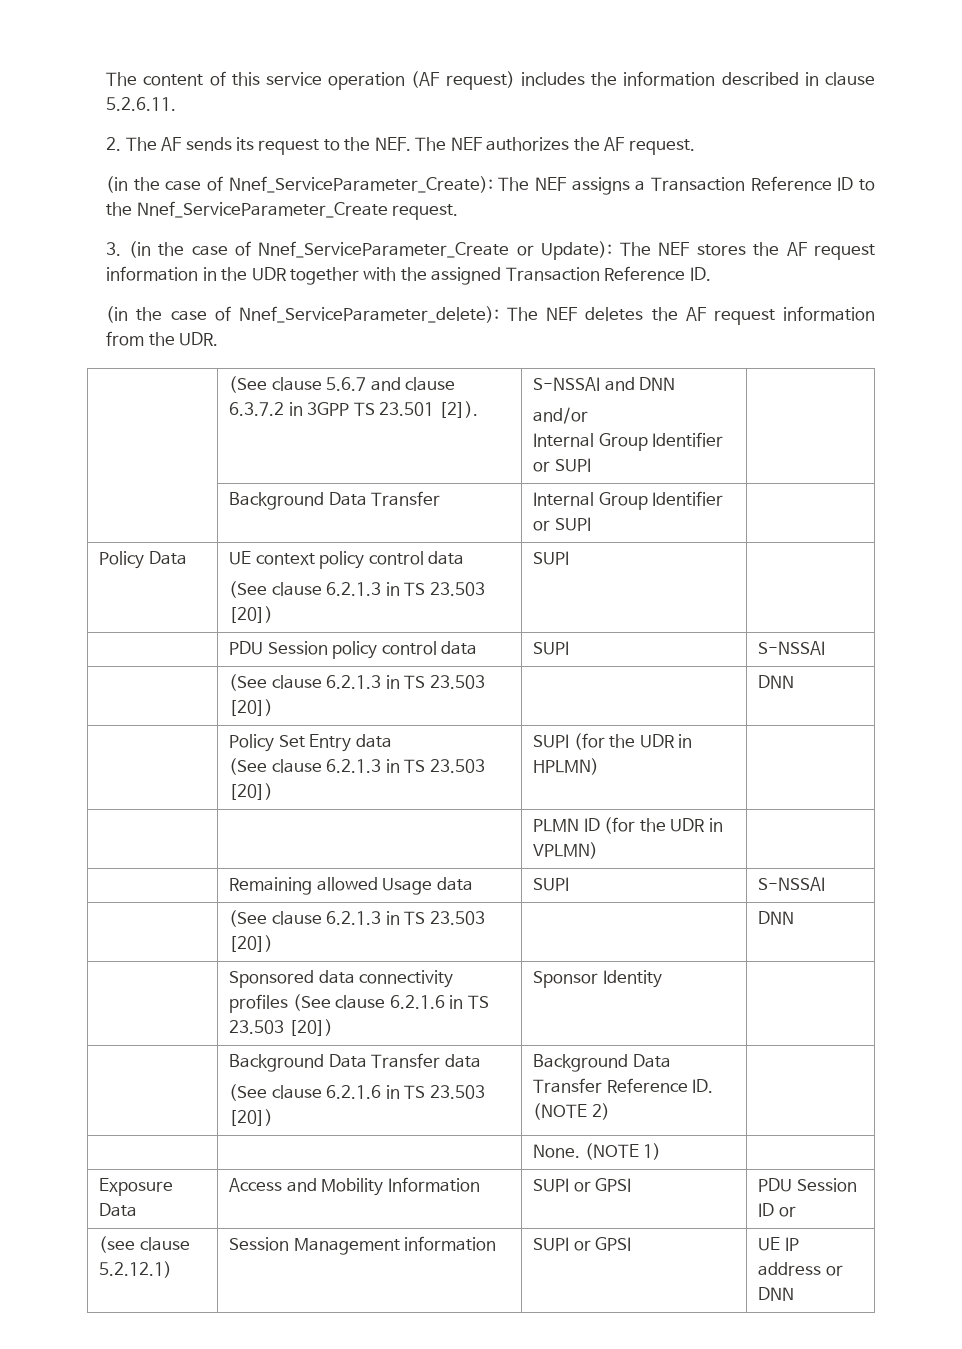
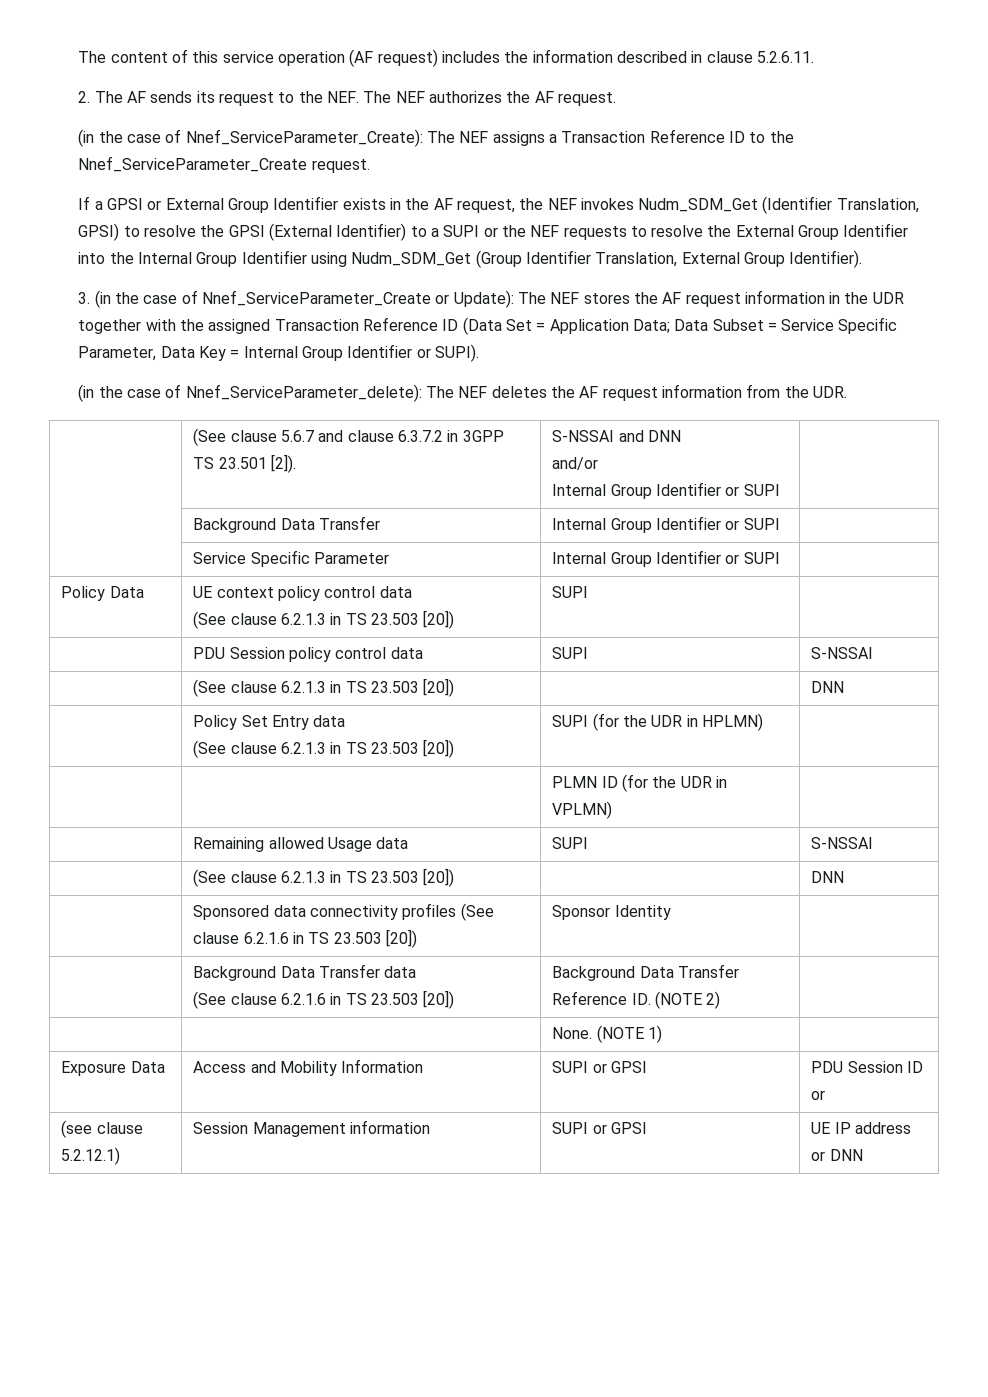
(459, 212) none -> [78,196,919,214] [78,223,909,241] [78,250,863,268] // If a GPSI or External Group Identifier exists in the AF request, the NEF invokes Nudm_SDM_Get (Identifier Translation, GPSI) to resolve the GPSI (External Identifier) to a SUPI or the NEF requests to resolve the External Group Identifier into the Internal Group Identifier using Nudm_SDM_Get (Group Identifier Translation, External Group Identifier).
[689,267,711,281] ID. -> [442,317,898,335] [78,344,479,362] ID (Data Set = Application Data; Data Subset = Service Specific Parameter, Data Key = Internal Group Identifier or SUPI).
(591, 524) none -> [193,550,390,567] [552,550,780,567] // | Service Specific Parameter | Internal Group Identifier or SUPI |

